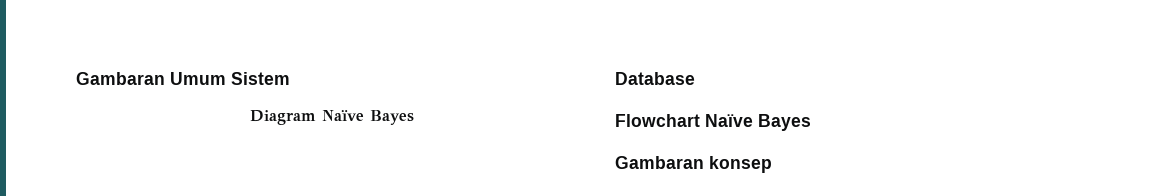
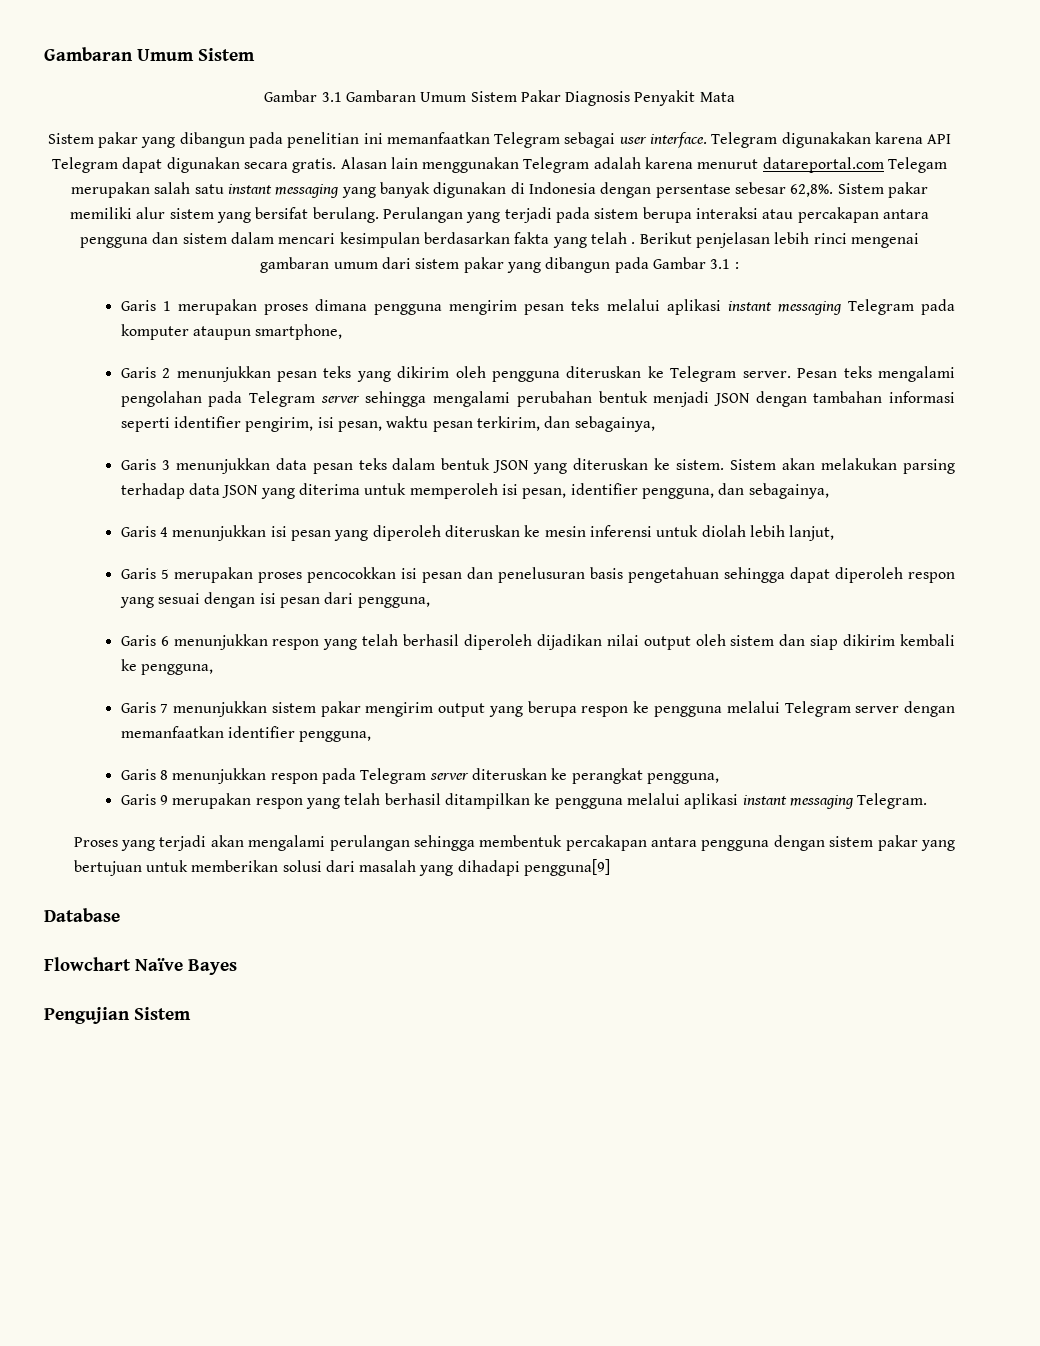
[249,110,414,125] Diagram Naïve Bayes -> [264,90,735,106] [47,132,952,148] [51,157,948,173] [71,182,928,198] [70,207,929,223] [80,232,919,248] [260,257,739,273] [120,299,955,315] [120,324,343,340] [120,366,956,382] [120,391,955,407] [120,416,655,432] [120,458,955,474] [120,483,829,499] [120,525,835,541] [120,567,955,583] [119,592,430,608] [120,634,955,650] [120,659,214,675] [120,701,956,717] [120,726,372,742] [120,768,719,784] [120,793,928,809] [73,835,955,851] [73,859,611,876] Gambar 3.1 Gambaran Umum Sistem Pakar Diagnosis Penyakit Mata // Sistem pakar yang dibangun pada penelitian ini memanfaatkan Telegram sebagai user interface. Telegram digunakakan karena API Telegram dapat digunakan secara gratis. Alasan lain menggunakan Telegram adalah karena menurut datareportal.com Telegam merupakan salah satu instant messaging yang banyak digunakan di Indonesia dengan persentase sebesar 62,8%. Sistem pakar memiliki alur sistem yang bersifat berulang. Perulangan yang terjadi pada sistem berupa interaksi atau percakapan antara pengguna dan sistem dalam mencari kesimpulan berdasarkan fakta yang telah . Berikut penjelasan lebih rinci mengenai gambaran umum dari sistem pakar yang dibangun pada Gambar 3.1 : // Garis 1 merupakan proses dimana pengguna mengirim pesan teks melalui aplikasi instant messaging Telegram pada komputer ataupun smartphone, // Garis 2 menunjukkan pesan teks yang dikirim oleh pengguna diteruskan ke Telegram server. Pesan teks mengalami pengolahan pada Telegram server sehingga mengalami perubahan bentuk menjadi JSON dengan tambahan informasi seperti identifier pengirim, isi pesan, waktu pesan terkirim, dan sebagainya, // Garis 3 menunjukkan data pesan teks dalam bentuk JSON yang diteruskan ke sistem. Sistem akan melakukan parsing terhadap data JSON yang diterima untuk memperoleh isi pesan, identifier pengguna, dan sebagainya, // Garis 4 menunjukkan isi pesan yang diperoleh diteruskan ke mesin inferensi untuk diolah lebih lanjut, // Garis 5 merupakan proses pencocokkan isi pesan dan penelusuran basis pengetahuan sehingga dapat diperoleh respon yang sesuai dengan isi pesan dari pengguna, // Garis 6 menunjukkan respon yang telah berhasil diperoleh dijadikan nilai output oleh sistem dan siap dikirim kembali ke pengguna, // Garis 7 menunjukkan sistem pakar mengirim output yang berupa respon ke pengguna melalui Telegram server dengan memanfaatkan identifier pengguna, // Garis 8 menunjukkan respon pada Telegram server diteruskan ke perangkat pengguna, // Garis 9 merupakan respon yang telah berhasil ditampilkan ke pengguna melalui aplikasi instant messaging Telegram. // Proses yang terjadi akan mengalami perulangan sehingga membentuk percakapan antara pengguna dengan sistem pakar yang bertujuan untuk memberikan solusi dari masalah yang dihadapi pengguna[9]
[615,156,772,173] Gambaran konsep -> [44,1007,191,1024] Pengujian Sistem

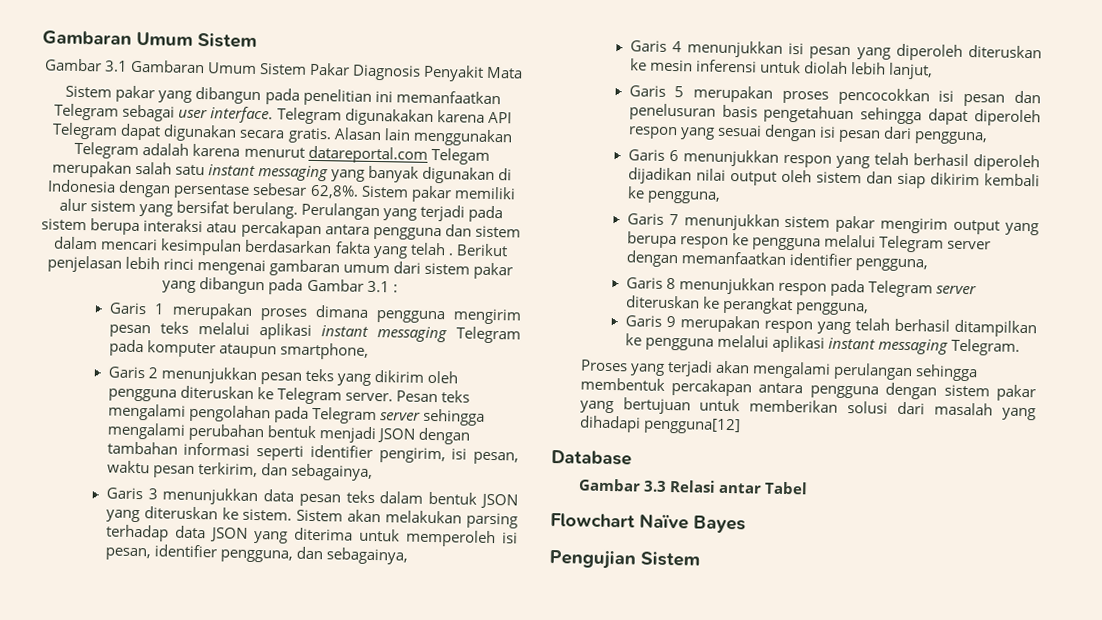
[524,859,611,876] pengguna[9] -> [642,417,741,435] pengguna[12]
(120, 915) none -> [577,478,808,495] // Gambar 3.3 Relasi antar Tabel

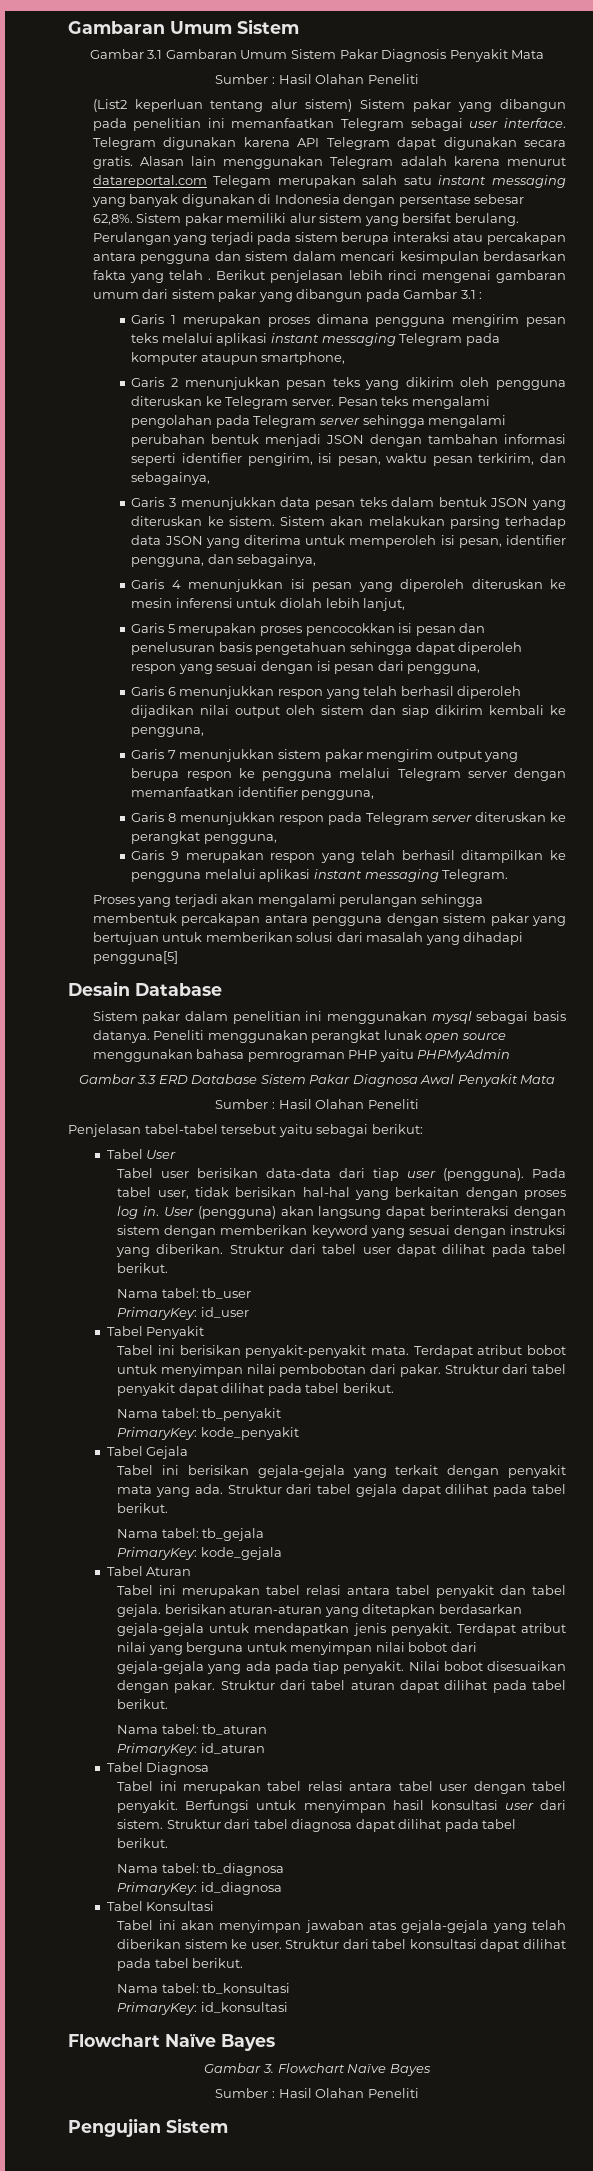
(524, 72) none -> [215,74,419,84] [92,99,353,112] Sumber : Hasil Olahan Peneliti // (List2 keperluan tentang alur sistem)
[344,108,434,126] digunakakan -> [163,137,237,150] digunakan
[642,417,741,435] pengguna[12] // -> [92,951,178,964] [68,981,130,996] pengguna[5] // Desain
[577,478,808,495] [550,513,746,534] Gambar 3.3 Relasi antar Tabel // Flowchart Naïve Bayes -> [92,1011,566,1024] [92,1030,506,1043] [92,1049,511,1062] [78,1074,556,1087] [215,1099,419,1109] [68,1124,423,1137] [106,1149,177,1159] [117,1168,567,1181] [117,1187,567,1200] [117,1206,566,1219] [117,1225,566,1238] [116,1244,567,1257] [117,1263,169,1273] [117,1288,252,1299] [117,1307,249,1320] [106,1326,205,1339] [117,1345,566,1358] [117,1364,567,1377] [117,1383,394,1396] [117,1408,282,1421] [117,1427,299,1440] [106,1446,189,1459] [117,1465,566,1478] [117,1484,566,1497] [117,1503,169,1513] [117,1528,265,1541] [117,1547,282,1560] [106,1566,192,1576] [117,1585,566,1598] [117,1604,522,1617] [117,1623,566,1636] [117,1642,477,1655] [117,1661,566,1674] [117,1680,567,1693] [117,1699,169,1709] [117,1724,268,1735] [117,1743,265,1756] [106,1762,210,1775] [117,1781,566,1794] [117,1800,566,1813] [117,1819,517,1832] [117,1838,169,1848] [117,1863,285,1876] [117,1882,282,1895] [106,1901,215,1911] [117,1920,567,1933] [117,1939,567,1952] [117,1958,244,1971] [117,1983,291,1994] [117,2002,288,2015] [68,2034,275,2051] [204,2063,431,2076] [215,2088,419,2098] Sistem pakar dalam penelitian ini menggunakan mysql sebagai basis datanya. Peneliti menggunakan perangkat lunak open source menggunakan bahasa pemrograman PHP yaitu PHPMyAdmin // Gambar 3.3 ERD Database Sistem Pakar Diagnosa Awal Penyakit Mata // Sumber : Hasil Olahan Peneliti // Penjelasan tabel-tabel tersebut yaitu sebagai berikut: // Tabel User // Tabel user berisikan data-data dari tiap user (pengguna). Pada tabel user, tidak berisikan hal-hal yang berkaitan dengan proses log in. User (pengguna) akan langsung dapat berinteraksi dengan sistem dengan memberikan keyword yang sesuai dengan instruksi yang diberikan. Struktur dari tabel user dapat dilihat pada tabel berikut. // Nama tabel: tb_user // PrimaryKey: id_user // Tabel Penyakit // Tabel ini berisikan penyakit-penyakit mata. Terdapat atribut bobot untuk menyimpan nilai pembobotan dari pakar. Struktur dari tabel penyakit dapat dilihat pada tabel berikut. // Nama tabel: tb_penyakit // PrimaryKey: kode_penyakit // Tabel Gejala // Tabel ini berisikan gejala-gejala yang terkait dengan penyakit mata yang ada. Struktur dari tabel gejala dapat dilihat pada tabel berikut. // Nama tabel: tb_gejala // PrimaryKey: kode_gejala // Tabel Aturan // Tabel ini merupakan tabel relasi antara tabel penyakit dan tabel gejala. berisikan aturan-aturan yang ditetapkan berdasarkan gejala-gejala untuk mendapatkan jenis penyakit. Terdapat atribut nilai yang berguna untuk menyimpan nilai bobot dari gejala-gejala yang ada pada tiap penyakit. Nilai bobot disesuaikan dengan pakar. Struktur dari tabel aturan dapat dilihat pada tabel berikut. // Nama tabel: tb_aturan // PrimaryKey: id_aturan // Tabel Diagnosa // Tabel ini merupakan tabel relasi antara tabel user dengan tabel penyakit. Berfungsi untuk menyimpan hasil konsultasi user dari sistem. Struktur dari tabel diagnosa dapat dilihat pada tabel berikut. // Nama tabel: tb_diagnosa // PrimaryKey: id_diagnosa // Tabel Konsultasi // Tabel ini akan menyimpan jawaban atas gejala-gejala yang telah diberikan sistem ke user. Struktur dari tabel konsultasi dapat dilihat pada tabel berikut. // Nama tabel: tb_konsultasi // PrimaryKey: id_konsultasi // Flowchart Naïve Bayes // Gambar 3. Flowchart Naïve Bayes // Sumber : Hasil Olahan Peneliti

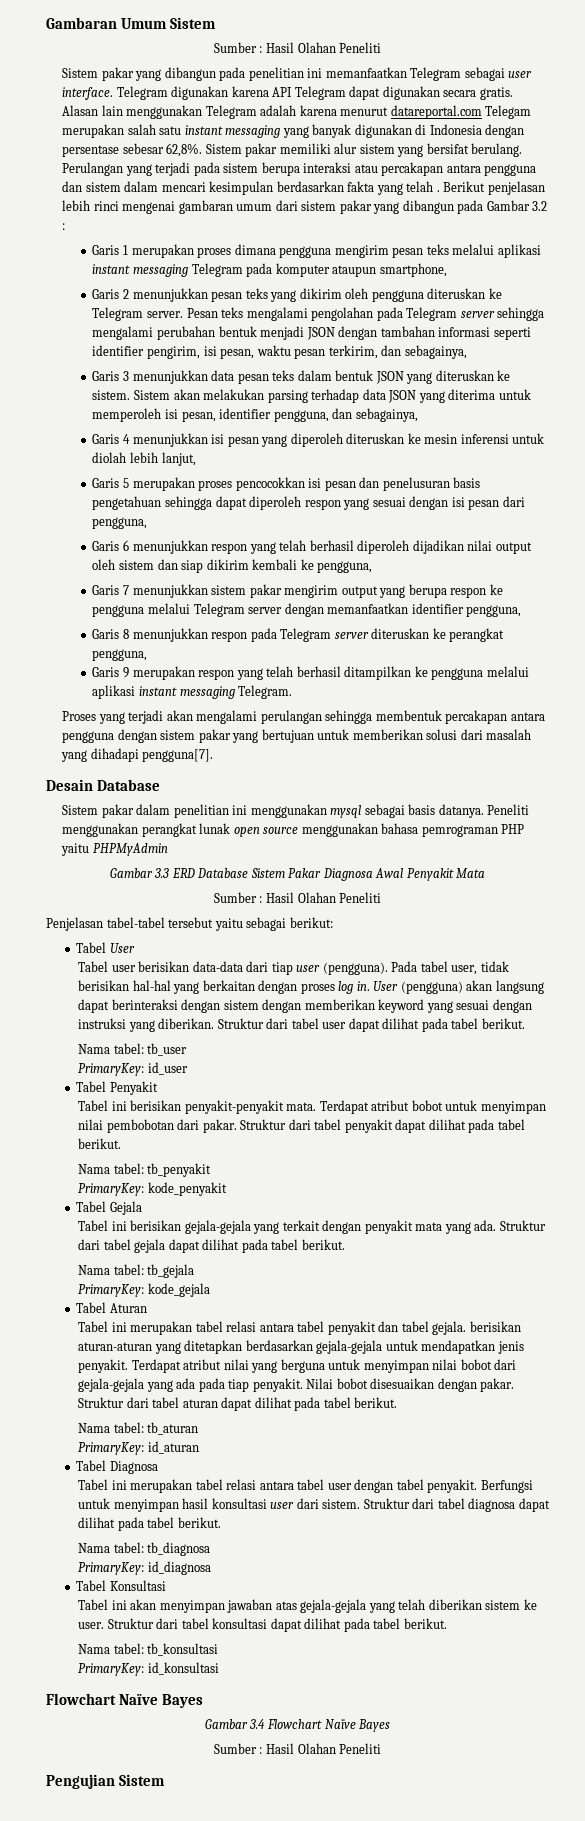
[68,19,299,34] [89,49,545,62] [215,74,419,84] [92,99,353,112] Gambaran Umum Sistem // Gambar 3.1 Gambaran Umum Sistem Pakar Diagnosis Penyakit Mata // Sumber : Hasil Olahan Peneliti // (List2 keperluan tentang alur sistem) -> [46,17,216,29] [213,42,382,53] Gambaran Umum Sistem // Sumber : Hasil Olahan Peneliti //
[460,290,476,299] 3.1 -> [532,201,548,211] 3.2
[92,951,178,964] pengguna[5] -> [142,749,214,762] pengguna[7].
[262,2064,274,2073] 3. -> [249,1719,266,1729] 3.4

